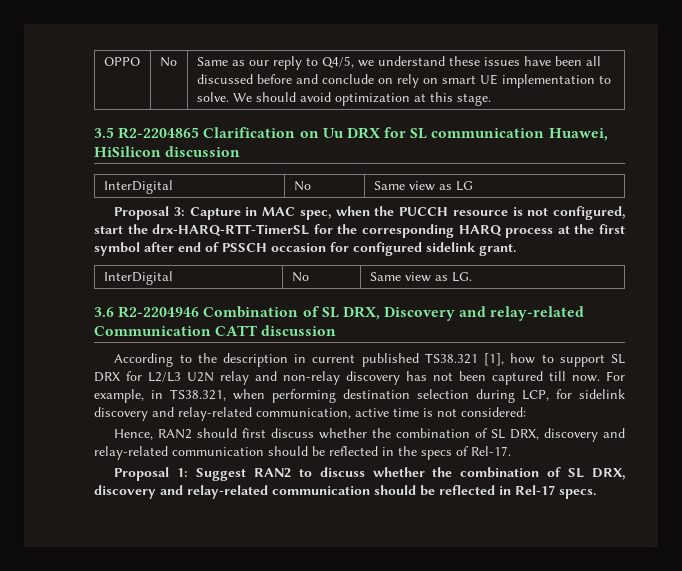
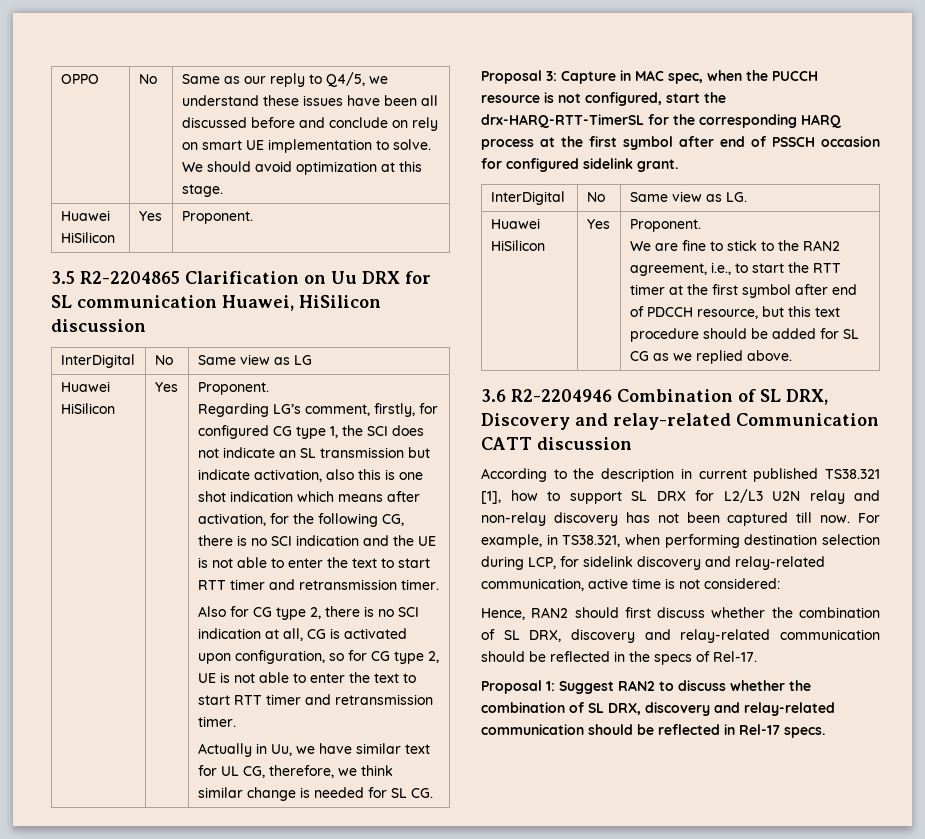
(491, 99) none -> [60,210,110,221] [60,232,115,243] [138,211,162,221] [181,211,253,224] // Huawei HiSilicon | Yes | Proponent.
(473, 186) none -> [60,381,110,392] [60,403,115,414] [154,382,178,392] [197,382,269,395] [197,403,438,417] [197,425,424,439] [197,447,430,458] [197,469,423,482] [197,491,420,502] [197,513,404,527] [197,535,436,546] [197,557,430,568] [197,579,439,590] [197,606,419,620] [197,628,407,641] [197,650,439,664] [197,672,416,683] [197,694,433,705] [197,716,236,727] [197,743,430,757] [197,765,393,778] [197,787,433,801] // Huawei HiSilicon | Yes | Proponent. // Regarding LG’s comment, firstly, for configured CG type 1, the SCI does not indicate an SL transmission but indicate activation, also this is one shot indication which means after activation, for the following CG, there is no SCI indication and the UE is not able to enter the text to start RTT timer and retransmission timer. // Also for CG type 2, there is no SCI indication at all, CG is activated upon configuration, so for CG type 2, UE is not able to enter the text to start RTT timer and retransmission timer. // Actually in Uu, we have similar text for UL CG, therefore, we think similar change is needed for SL CG.
(472, 277) none -> [490,218,540,229] [490,240,545,251] [586,219,610,229] [629,219,701,232] [629,240,840,251] [629,262,841,276] [629,284,857,298] [629,306,840,319] [629,328,859,342] [629,350,792,364] // Huawei HiSilicon | Yes | Proponent. // We are fine to stick to the RAN2 agreement, i.e., to start the RTT timer at the first symbol after end of PDCCH resource, but this text procedure should be added for SL CG as we replied above.

